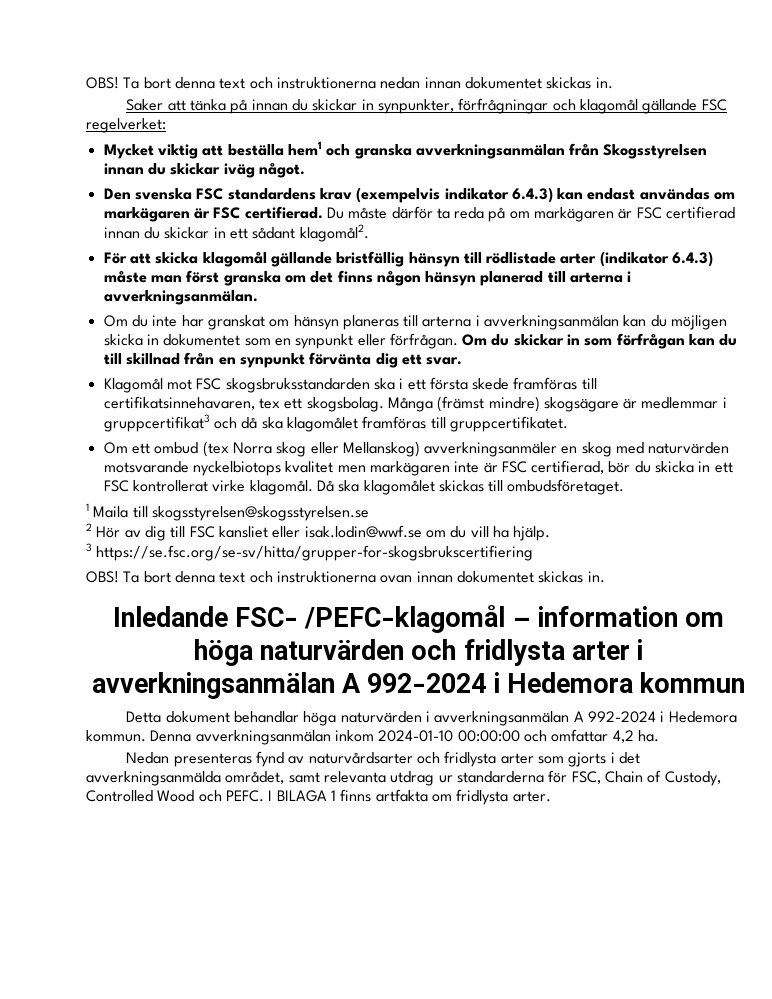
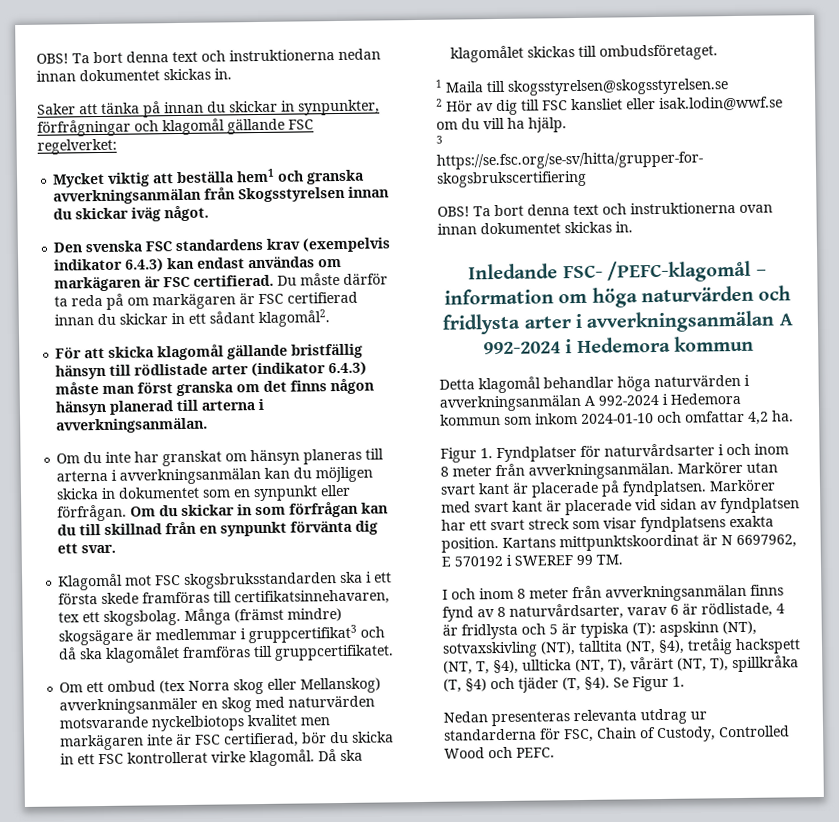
[165,711,230,723] dokument -> [478,376,541,394] klagomål
[86,730,331,745] kommun. Denna avverkningsanmälan -> [440,413,532,426] kommun som
[457,730,520,742] 00:00:00 -> (654, 418) none
[126,751,640,767] [86,771,320,786] Nedan presenteras fynd av naturvårdsarter och fridlysta arter som gjorts i det avverkningsanmälda området, samt -> [440,443,789,463] [440,461,778,480] [440,479,776,498] [441,497,800,516] [441,515,774,533] [441,534,797,553] [441,554,623,567] [442,584,784,602] [442,602,785,622] [442,620,757,640] [442,638,801,658] [443,655,799,675] [443,675,685,693] [443,711,570,727] Figur 1. Fyndplatser för naturvårdsarter i och inom 8 meter från avverkningsanmälan. Markörer utan svart kant är placerade på fyndplatsen. Markörer med svart kant är placerade vid sidan av fyndplatsen har ett svart streck som visar fyndplatsens exakta position. Kartans mittpunktskoordinat är N 6697962, E 570192 i SWEREF 99 TM. // I och inom 8 meter från avverkningsanmälan finns fynd av 8 naturvårdsarter, varav 6 är rödlistade, 4 är fridlysta och 5 är typiska (T): aspskinn (NT), sotvaxskivling (NT), talltita (NT, §4), tretåig hackspett (NT, T, §4), ullticka (NT, T), vårärt (NT, T), spillkråka (T, §4) och tjäder (T, §4). Se Figur 1. // Nedan presenteras
[268,789,551,805] I BILAGA 1 finns artfakta om fridlysta arter. -> (555, 752) none

